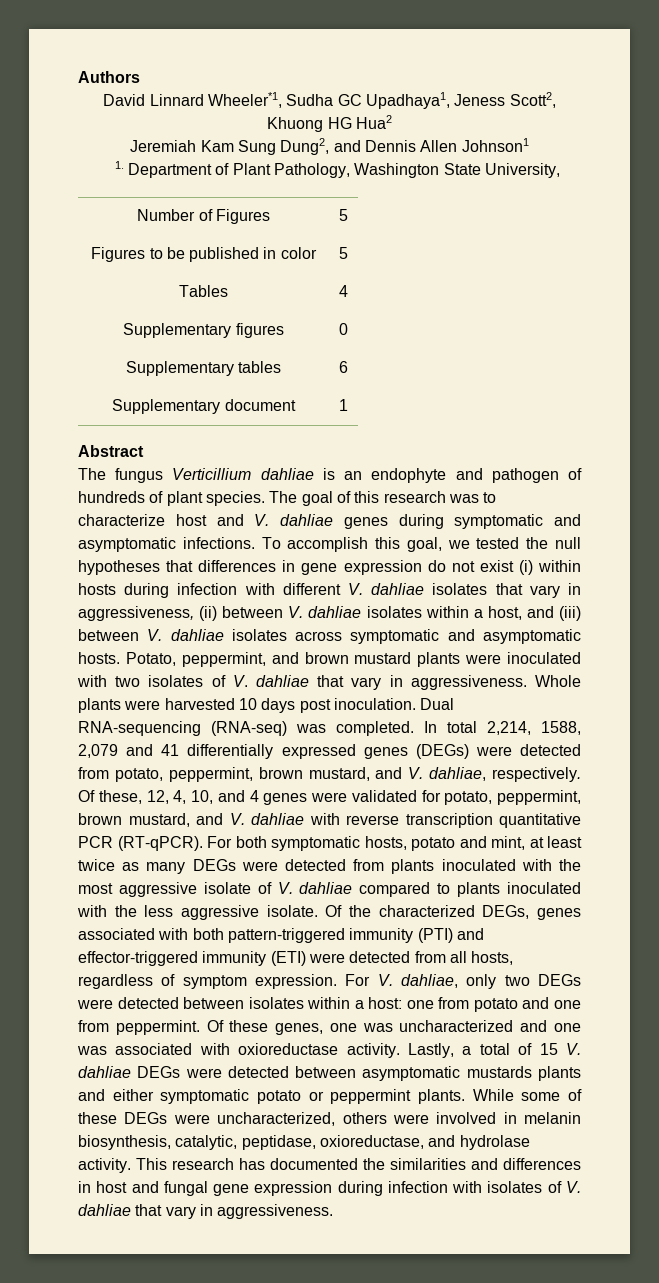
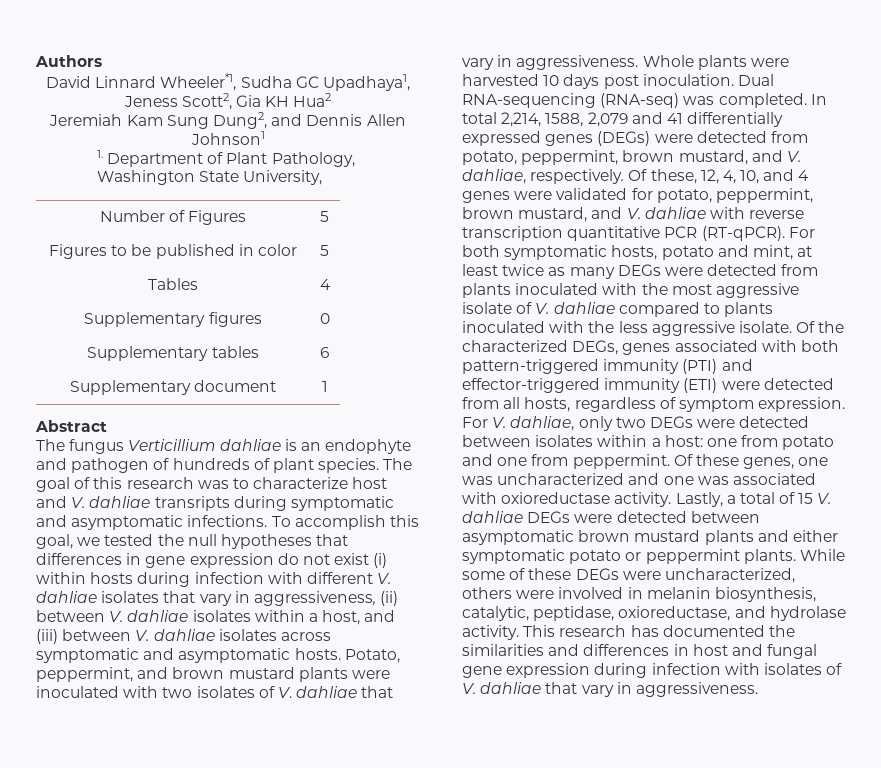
[267,117,352,132] Khuong HG -> [236,95,290,107] Gia KH
[343,517,388,529] genes -> [154,496,230,511] transripts
[466,1066,532,1078] mustards -> [578,530,701,542] brown mustard

